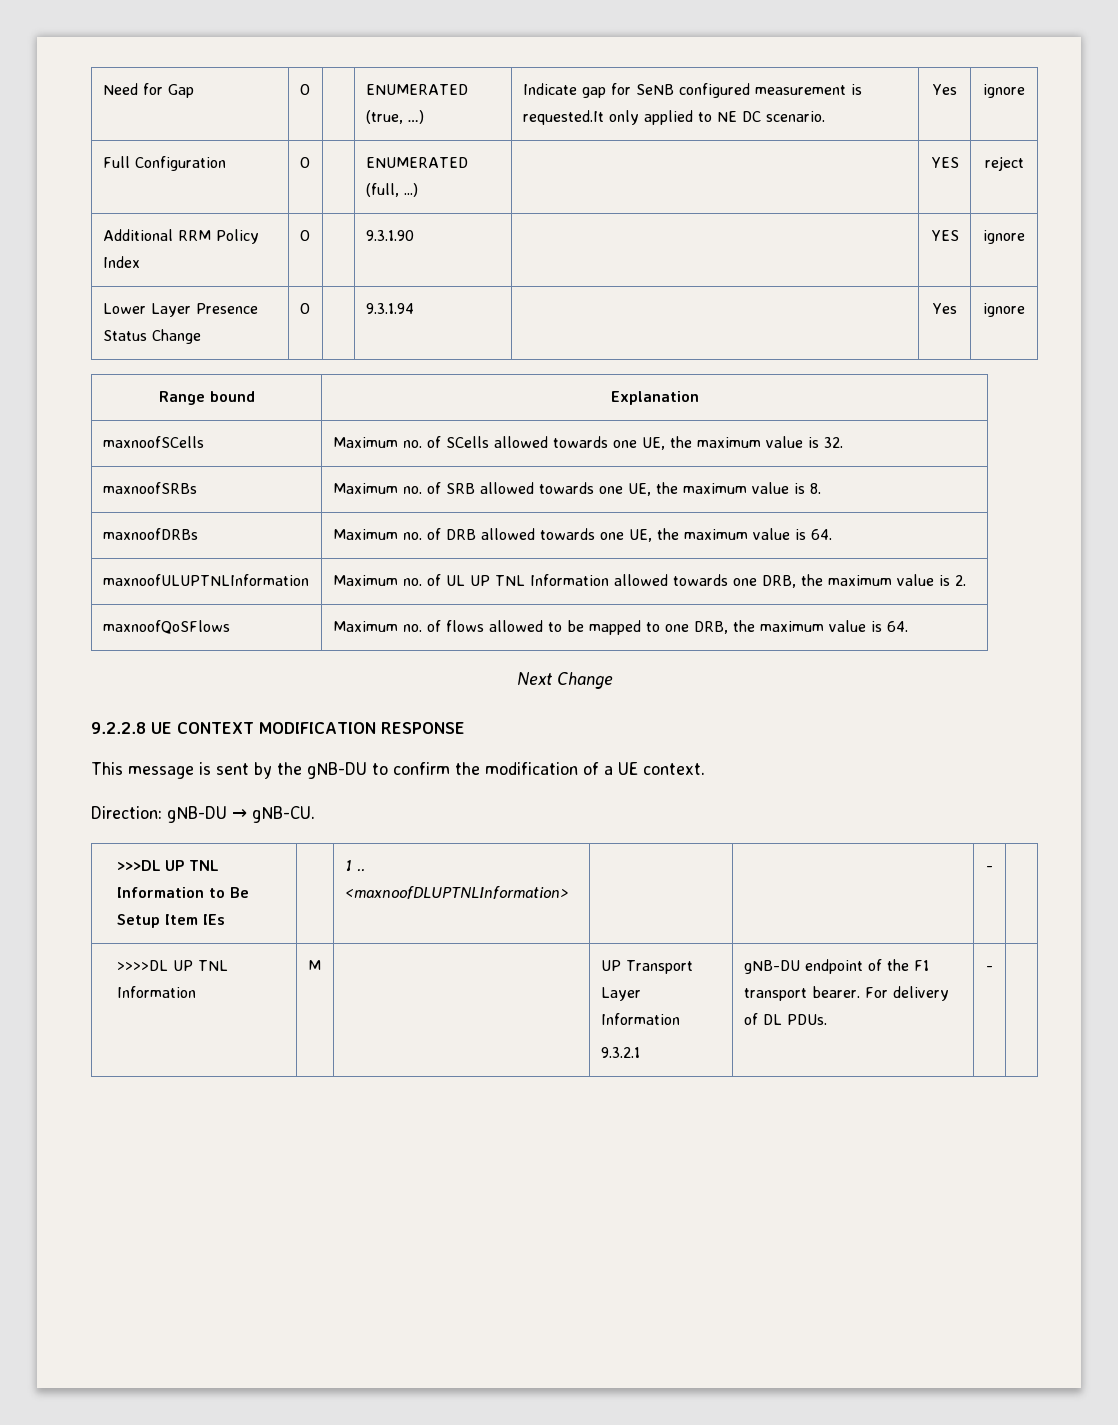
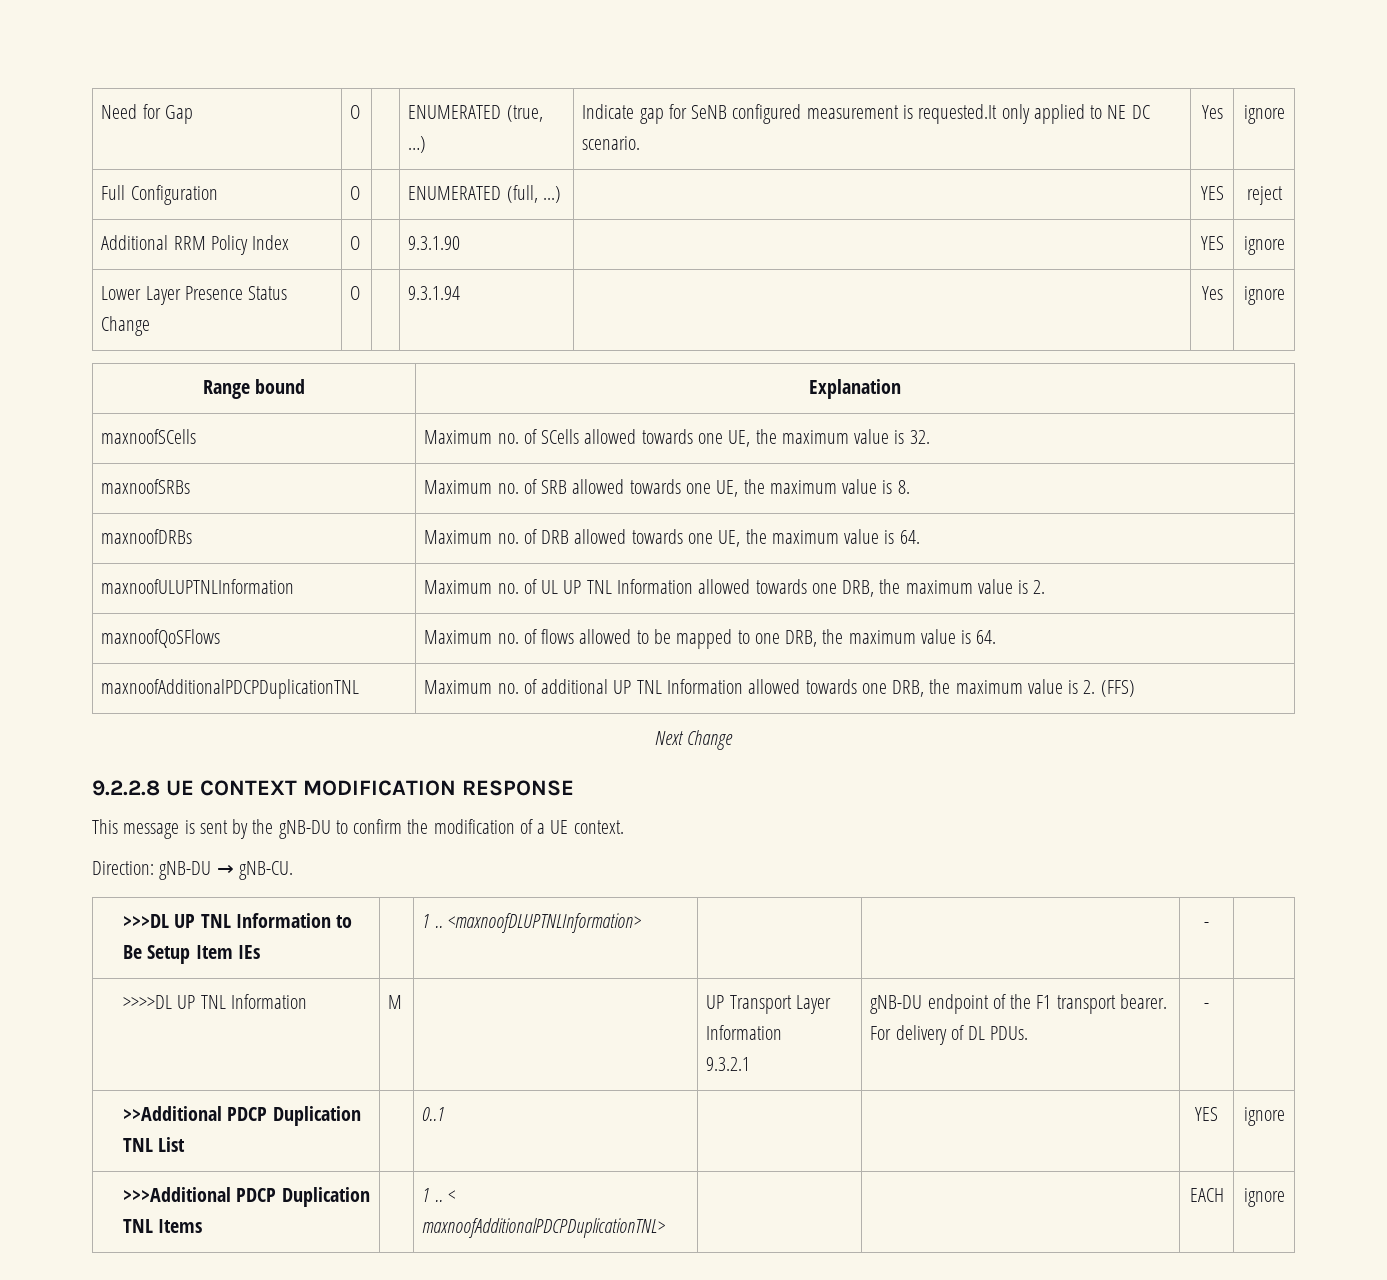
(908, 626) none -> [101,679,360,699] [424,679,1135,697] // maxnoofAdditionalPDCPDuplicationTNL | Maximum no. of additional UP TNL Information allowed towards one DRB, the maximum value is 2. (FFS)
(993, 968) none -> [123,1106,361,1126] [123,1137,186,1152] [422,1107,445,1121] [1195,1107,1218,1121] [1243,1107,1285,1126] [123,1187,370,1207] [123,1219,203,1233] [422,1188,455,1202] [422,1218,666,1238] [1189,1188,1224,1202] [1243,1188,1285,1207] // >>Additional PDCP Duplication TNL List | | 0..1 | | | YES | ignore // >>>Additional PDCP Duplication TNL Items | | 1 .. < maxnoofAdditionalPDCPDuplicationTNL> | | | EACH | ignore

